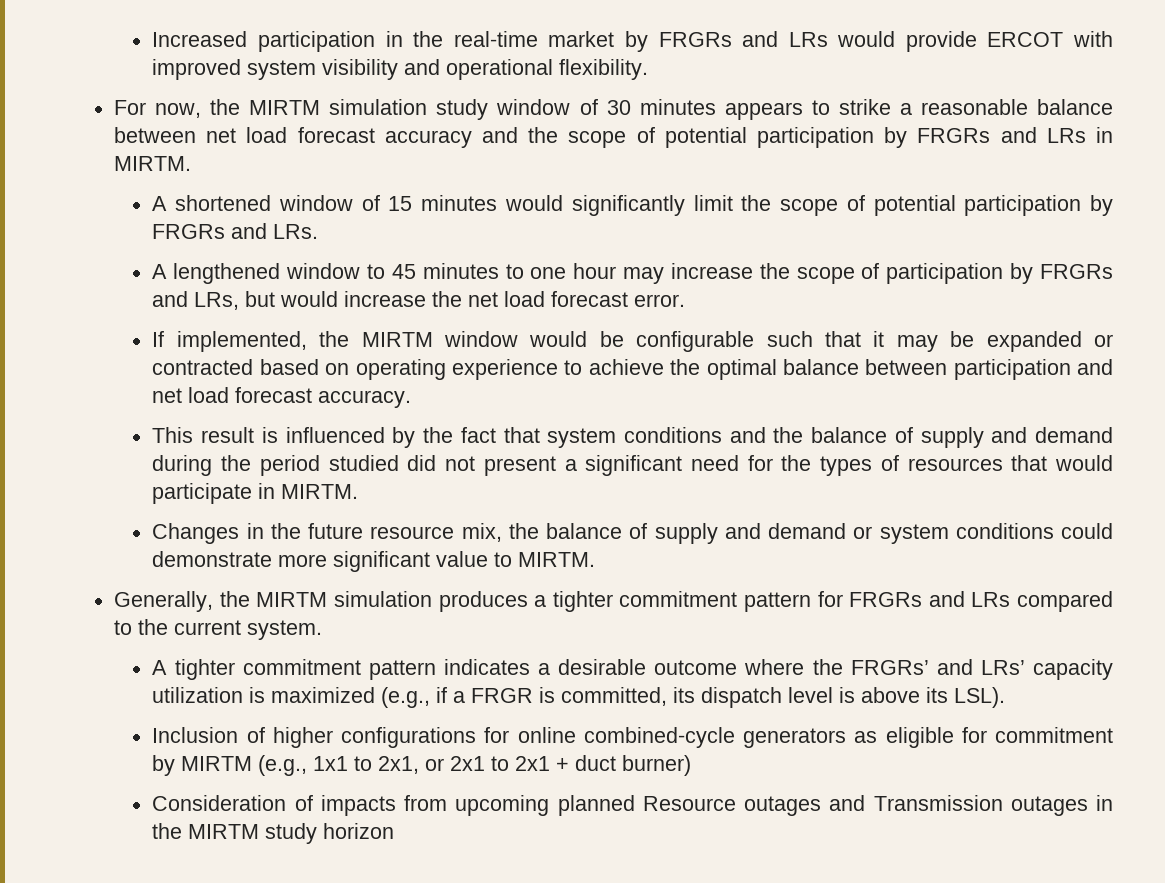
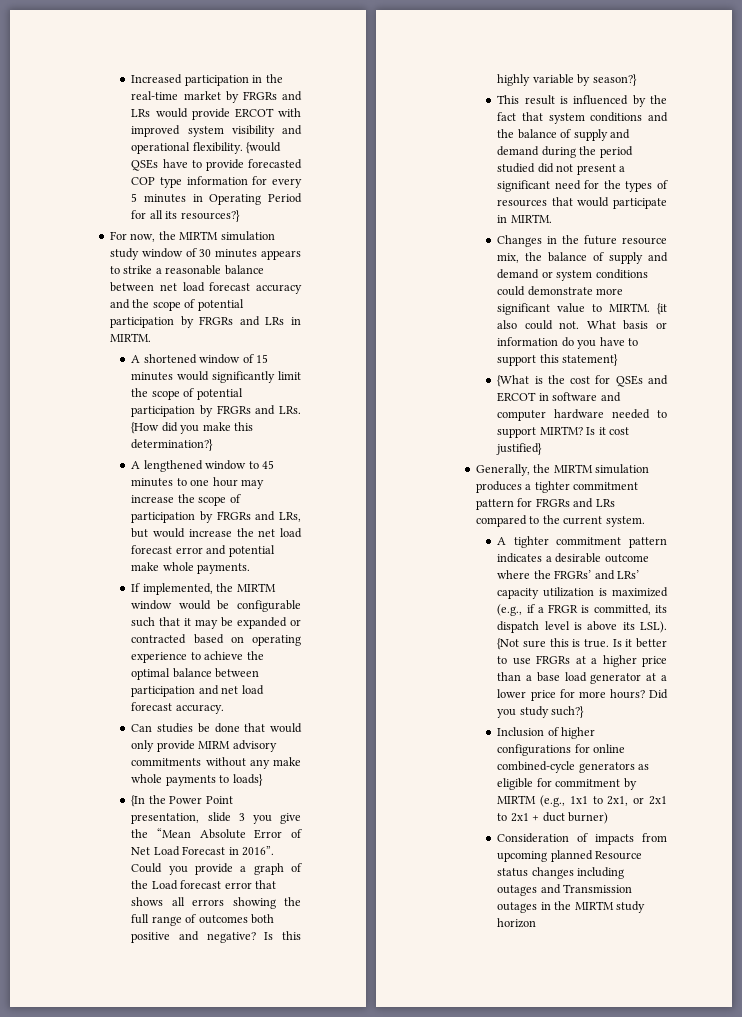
(649, 69) none -> [246,142,282,154] [131,159,302,171] [131,176,302,188] [131,193,302,205] [131,210,240,222] {would QSEs have to provide forecasted COP type information for every 5 minutes in Operating Period for all its resources?}
(319, 231) none -> [131,422,253,434] [131,439,214,451] {How did you make this determination?}
[634,294,686,307] error. -> [175,545,275,557] [131,562,251,574] error and potential make whole payments.
(412, 399) none -> [131,723,302,733] [131,740,277,752] [131,757,301,769] [131,774,263,786] [131,795,233,807] [131,812,301,824] [131,828,302,839] [131,846,274,856] [131,863,302,875] [131,880,276,890] [131,897,301,909] [131,914,274,926] [131,931,301,943] [497,74,637,86] // Can studies be done that would only provide MIRM advisory commitments without any make whole payments to loads} // {In the Power Point presentation, slide 3 you give the “Mean Absolute Error of Net Load Forecast in 2016”. Could you provide a graph of the Load forecast error that shows all errors showing the full range of outcomes both positive and negative? Is this highly variable by season?}
(596, 559) none -> [657,303,667,315] [497,320,667,330] [497,337,638,349] [497,354,619,366] [497,375,668,387] [497,392,621,402] [497,409,667,421] [497,426,629,438] [496,443,543,455] {it also could not. What basis or information do you have to support this statement} // {What is the cost for QSEs and ERCOT in software and computer hardware needed to support MIRTM? Is it cost justified}
(1006, 697) none -> [497,638,667,650] [497,655,667,667] [497,672,667,684] [497,689,668,701] [497,706,585,718] {Not sure this is true. Is it better to use FRGRs at a higher price than a base load generator at a lower price for more hours? Did you study such?}
(736, 803) none -> [497,867,625,879] status changes including

